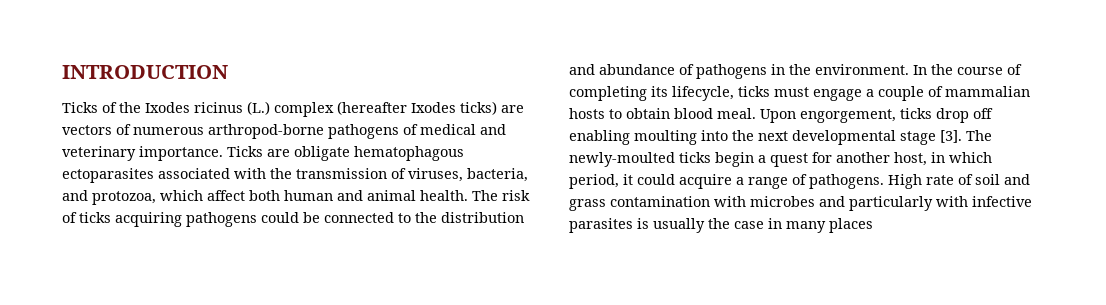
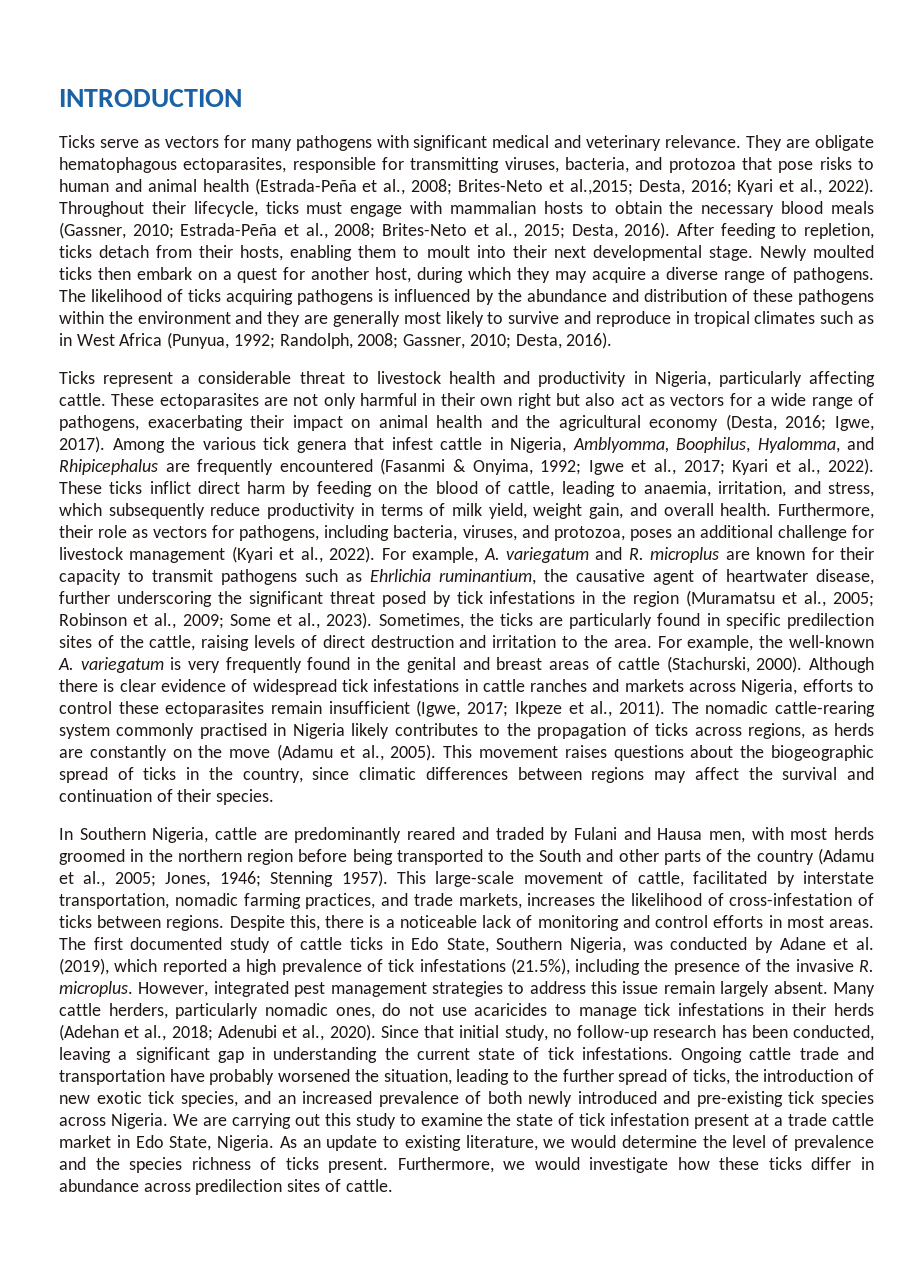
[102,101,524,117] [62,124,418,139] of the Ixodes ricinus (L.) complex (hereafter Ixodes ticks) are vectors of numerous arthropod-borne pathogens of -> [99,135,488,151] serve as vectors for many pathogens with significant
[139,146,263,161] importance. Ticks -> [665,135,783,151] relevance. They
[62,168,528,183] [62,190,530,205] [62,212,524,227] [569,64,1022,79] [569,86,668,101] ectoparasites associated with the transmission of viruses, bacteria, and protozoa, which affect both human and animal health. The risk of ticks acquiring pathogens could be connected to the distribution and abundance of pathogens in the environment. In the course of completing its -> [183,157,875,173] [59,178,874,195] [59,201,186,217] ectoparasites, responsible for transmitting viruses, bacteria, and protozoa that pose risks to human and animal health (Estrada-Peña et al., 2008; Brites-Neto et al.,2015; Desta, 2016; Kyari et al., 2022). Throughout their
[866,86,943,101] a couple of -> [410,201,443,214] with
[674,108,993,123] [569,130,992,145] [569,152,754,167] blood meal. Upon engorgement, ticks drop off enabling moulting into the next developmental stage [3]. The newly-moulted ticks begin -> [669,201,875,217] [59,222,874,239] [59,245,875,261] [59,267,217,280] the necessary blood meals (Gassner, 2010; Estrada-Peña et al., 2008; Brites-Neto et al., 2015; Desta, 2016). After feeding to repletion, ticks detach from their hosts, enabling them to moult into their next developmental stage. Newly moulted ticks then embark on
[931,152,992,163] [569,174,675,189] in which period, it could -> [417,267,587,283] during which they may
(744, 181) none -> [666,267,719,280] diverse
[888,174,1030,189] [569,196,1032,211] [569,218,873,233] High rate of soil and grass contamination with microbes and particularly with infective parasites is usually the case in many places -> [59,289,875,305] [59,311,875,327] [59,332,613,349] [59,371,875,387] [59,393,875,409] [59,414,875,431] [59,436,874,453] [59,458,875,475] [59,481,874,497] [59,503,874,519] [59,525,875,541] [59,546,874,563] [59,569,874,585] [59,590,874,607] [59,612,874,629] [59,635,875,651] [58,656,874,673] [59,679,874,695] [59,700,876,717] [59,723,874,739] [59,744,874,761] [59,767,875,783] [59,789,275,805] [59,827,874,843] [59,848,874,865] [59,870,875,887] [59,893,874,909] [59,915,875,931] [59,937,874,953] [59,958,874,975] [59,981,875,997] [59,1003,874,1019] [59,1024,875,1041] [59,1047,874,1063] [59,1069,875,1085] [59,1091,874,1107] [59,1113,874,1129] [59,1135,874,1151] [59,1157,874,1173] [59,1179,393,1195] The likelihood of ticks acquiring pathogens is influenced by the abundance and distribution of these pathogens within the environment and they are generally most likely to survive and reproduce in tropical climates such as in West Africa (Punyua, 1992; Randolph, 2008; Gassner, 2010; Desta, 2016). // Ticks represent a considerable threat to livestock health and productivity in Nigeria, particularly affecting cattle. These ectoparasites are not only harmful in their own right but also act as vectors for a wide range of pathogens, exacerbating their impact on animal health and the agricultural economy (Desta, 2016; Igwe, 2017). Among the various tick genera that infest cattle in Nigeria, Amblyomma, Boophilus, Hyalomma, and Rhipicephalus are frequently encountered (Fasanmi & Onyima, 1992; Igwe et al., 2017; Kyari et al., 2022). These ticks inflict direct harm by feeding on the blood of cattle, leading to anaemia, irritation, and stress, which subsequently reduce productivity in terms of milk yield, weight gain, and overall health. Furthermore, their role as vectors for pathogens, including bacteria, viruses, and protozoa, poses an additional challenge for livestock management (Kyari et al., 2022). For example, A. variegatum and R. microplus are known for their capacity to transmit pathogens such as Ehrlichia ruminantium, the causative agent of heartwater disease, further underscoring the significant threat posed by tick infestations in the region (Muramatsu et al., 2005; Robinson et al., 2009; Some et al., 2023). Sometimes, the ticks are particularly found in specific predilection sites of the cattle, raising levels of direct destruction and irritation to the area. For example, the well-known A. variegatum is very frequently found in the genital and breast areas of cattle (Stachurski, 2000). Although there is clear evidence of widespread tick infestations in cattle ranches and markets across Nigeria, efforts to control these ectoparasites remain insufficient (Igwe, 2017; Ikpeze et al., 2011). The nomadic cattle-rearing system commonly practised in Nigeria likely contributes to the propagation of ticks across regions, as herds are constantly on the move (Adamu et al., 2005). This movement raises questions about the biogeographic spread of ticks in the country, since climatic differences between regions may affect the survival and continuation of their species. // In Southern Nigeria, cattle are predominantly reared and traded by Fulani and Hausa men, with most herds groomed in the northern region before being transported to the South and other parts of the country (Adamu et al., 2005; Jones, 1946; Stenning 1957). This large-scale movement of cattle, facilitated by interstate transportation, nomadic farming practices, and trade markets, increases the likelihood of cross-infestation of ticks between regions. Despite this, there is a noticeable lack of monitoring and control efforts in most areas. The first documented study of cattle ticks in Edo State, Southern Nigeria, was conducted by Adane et al. (2019), which reported a high prevalence of tick infestations (21.5%), including the presence of the invasive R. microplus. However, integrated pest management strategies to address this issue remain largely absent. Many cattle herders, particularly nomadic ones, do not use acaricides to manage tick infestations in their herds (Adehan et al., 2018; Adenubi et al., 2020). Since that initial study, no follow-up research has been conducted, leaving a significant gap in understanding the current state of tick infestations. Ongoing cattle trade and transportation have probably worsened the situation, leading to the further spread of ticks, the introduction of new exotic tick species, and an increased prevalence of both newly introduced and pre-existing tick species across Nigeria. We are carrying out this study to examine the state of tick infestation present at a trade cattle market in Edo State, Nigeria. As an update to existing literature, we would determine the level of prevalence and the species richness of ticks present. Furthermore, we would investigate how these ticks differ in abundance across predilection sites of cattle.

